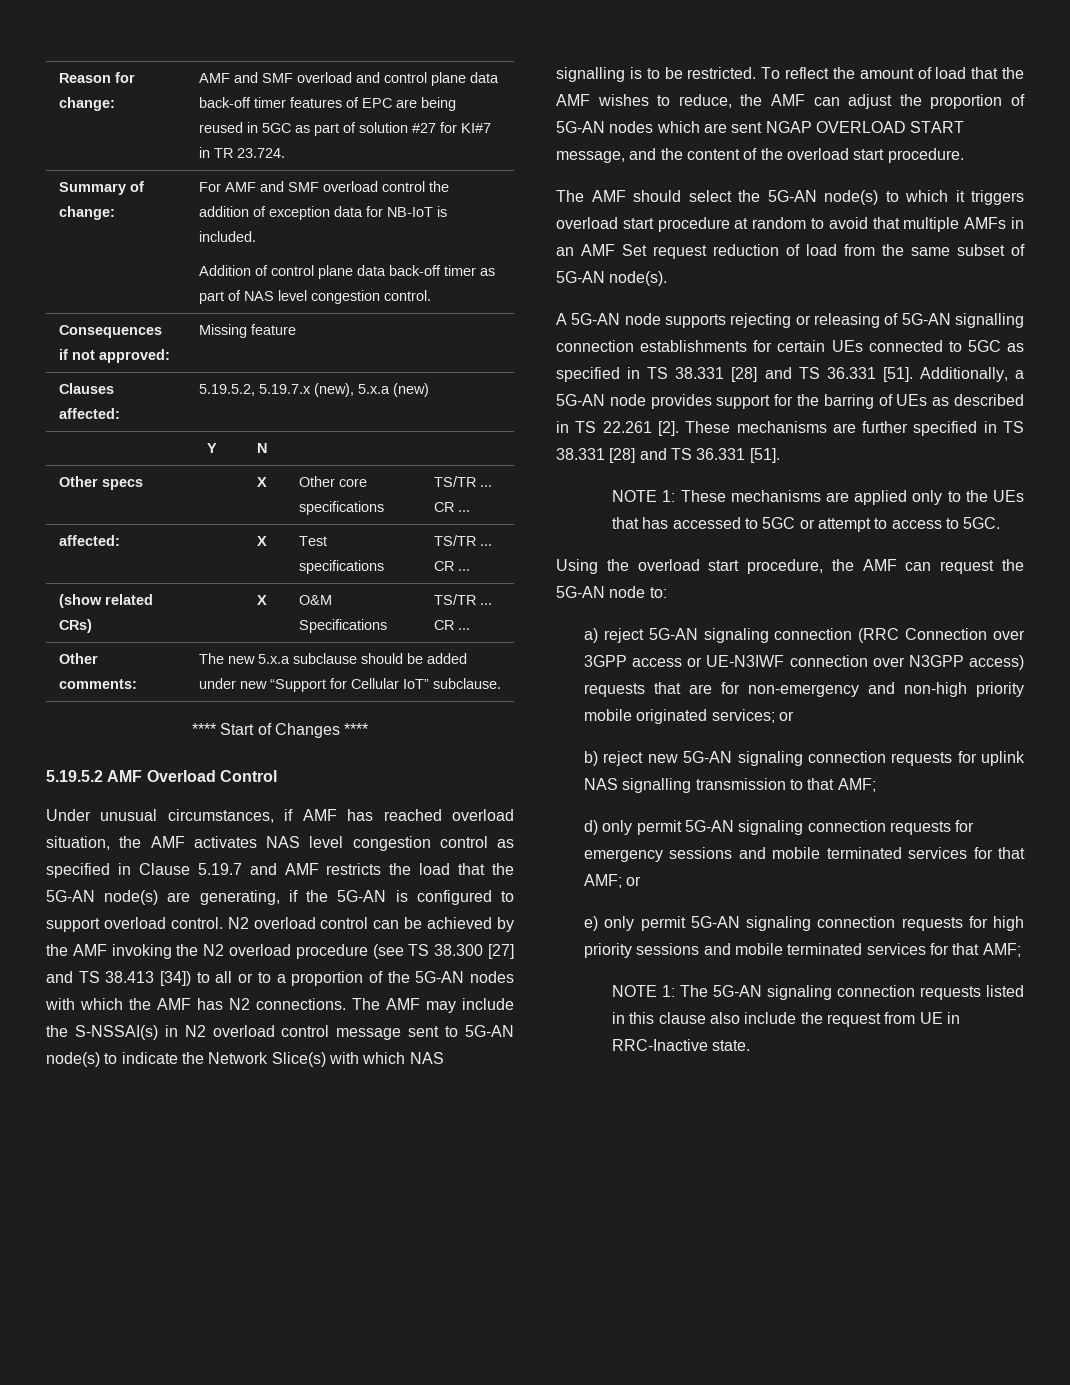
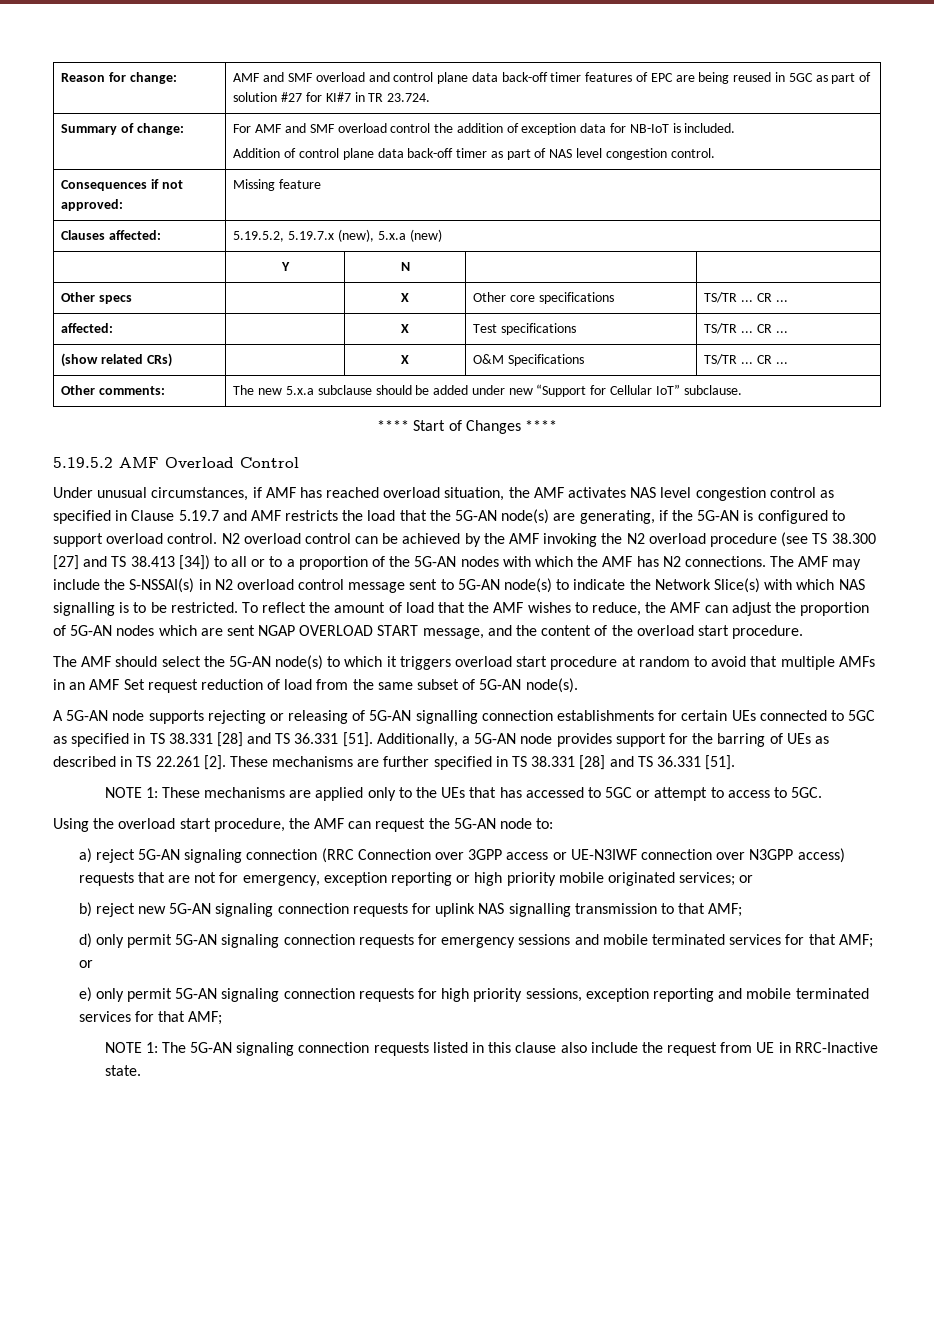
[721,682,968,697] for non-emergency and non-high -> [194,872,503,886] not for emergency, exception reporting or high
[636,943,700,955] sessions -> [525,988,714,1002] sessions, exception reporting

